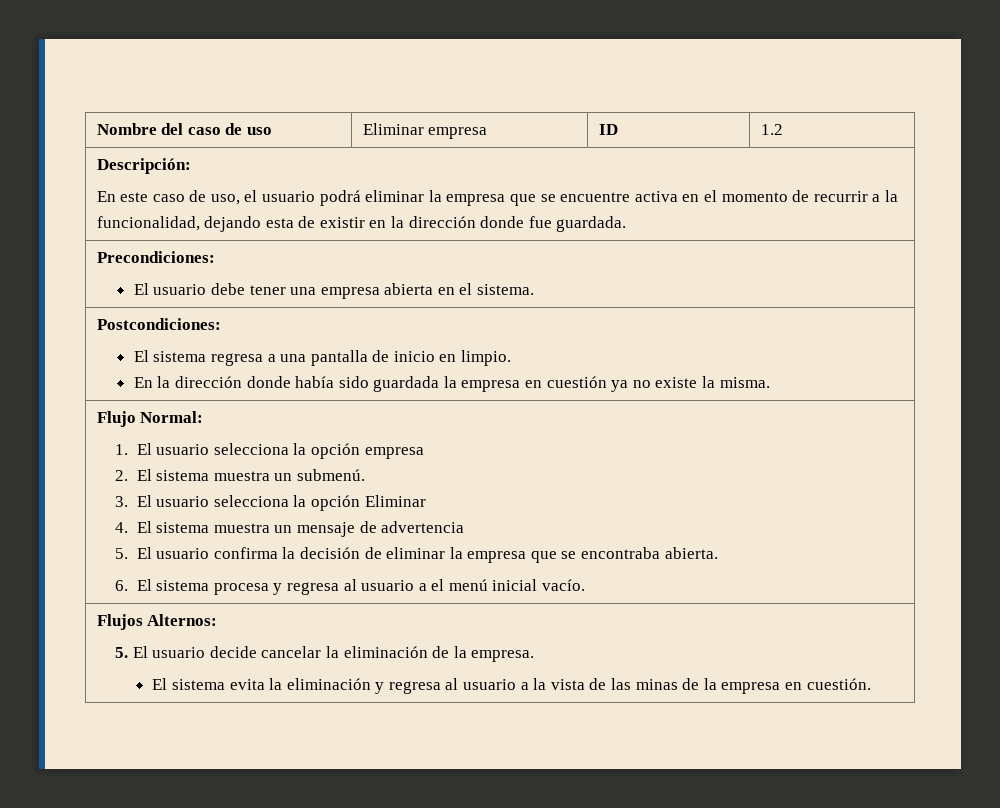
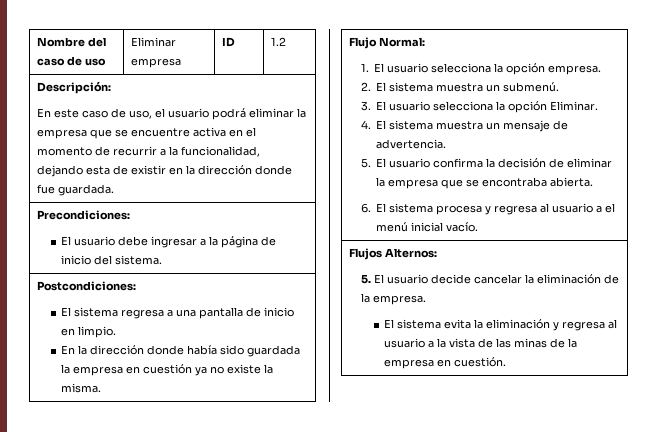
[249,283,473,299] tener una empresa abierta en el -> [150,236,276,248] [60,255,112,265] ingresar a la página de inicio del
[364,447,424,459] empresa -> [548,65,602,75] empresa.
[364,495,426,507] Eliminar -> [550,101,599,111] Eliminar.
[381,521,465,533] advertencia -> [376,139,447,149] advertencia.

